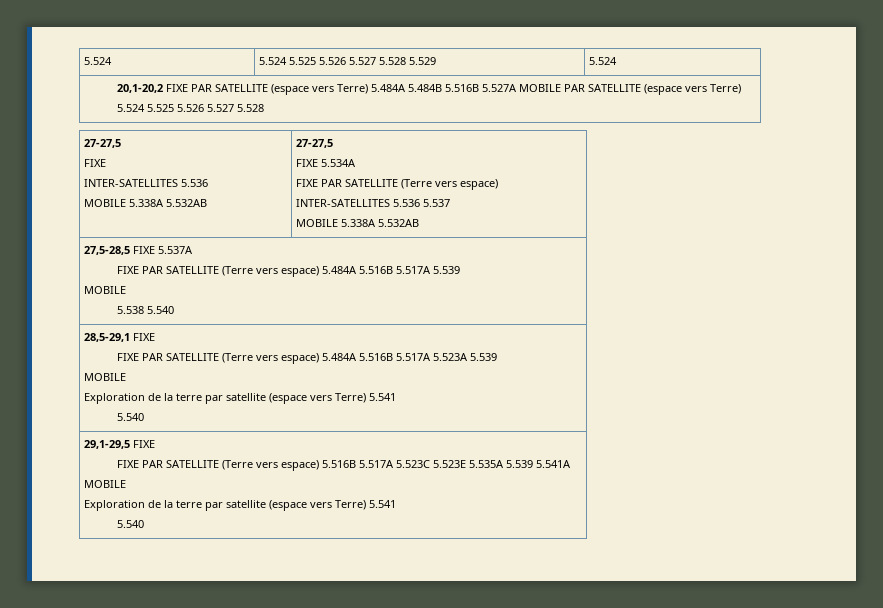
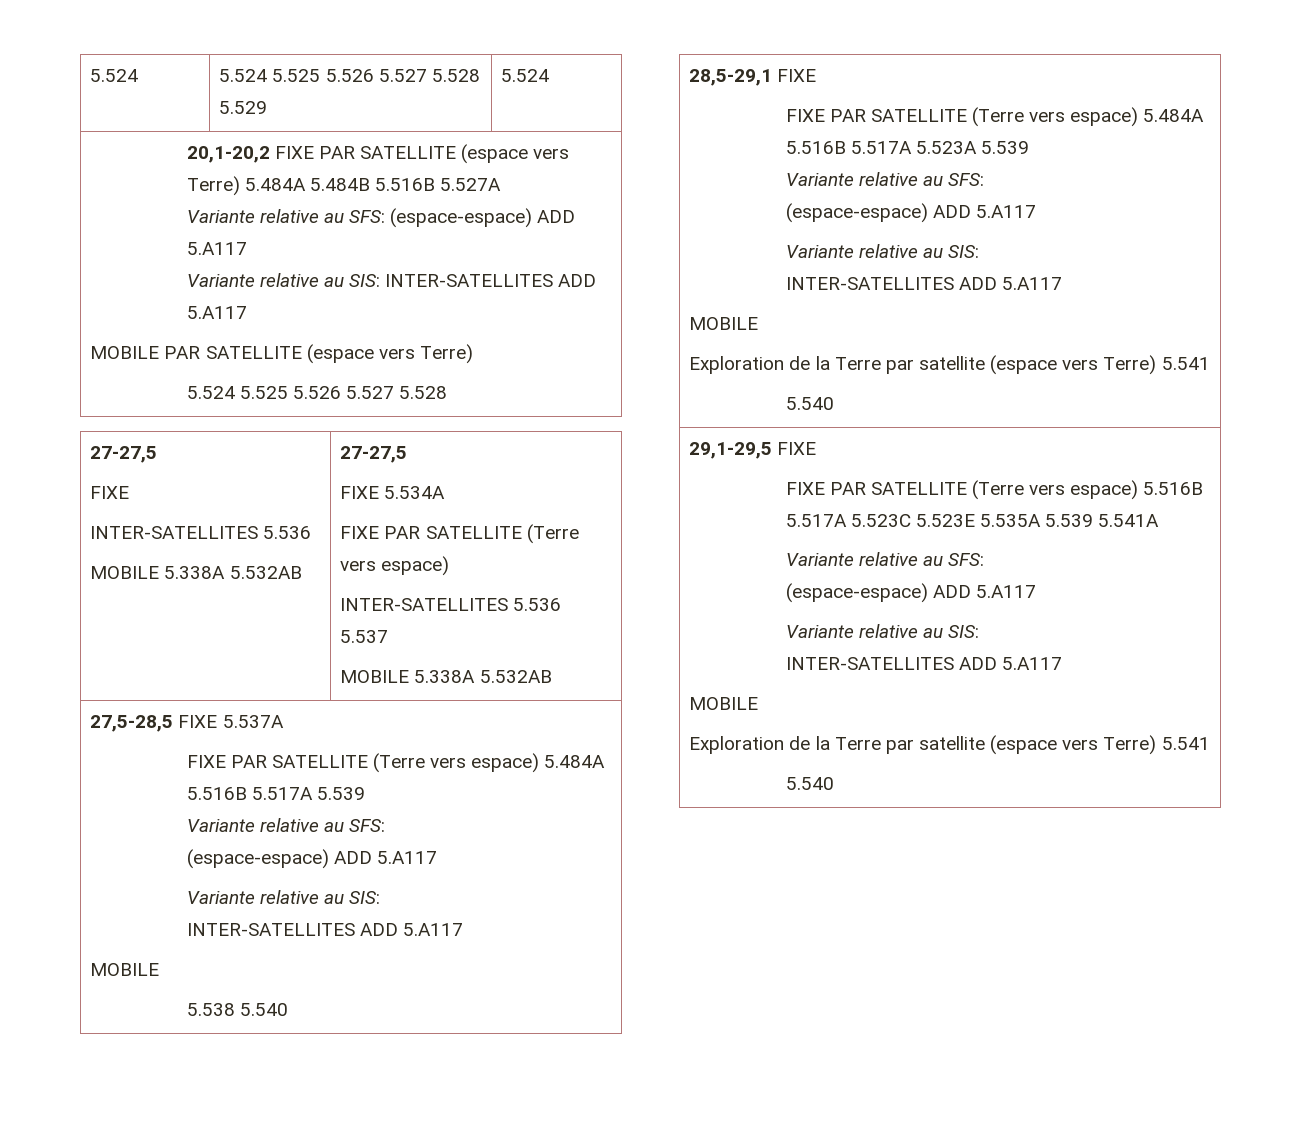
(518, 88) none -> [186,208,576,228] [186,242,247,255] [186,273,597,287] [186,306,247,319] // Variante relative au SFS: (espace-espace) ADD 5.A117 // Variante relative au SIS: INTER-SATELLITES ADD 5.A117 //
(461, 270) none -> [186,818,385,832] [186,849,437,869] [186,890,380,904] [186,923,463,936] // Variante relative au SFS: // (espace-espace) ADD 5.A117 // Variante relative au SIS: // INTER-SATELLITES ADD 5.A117
[83,373,126,381] [83,393,202,404] // MOBILE // Exploration de la terre -> [785,172,984,186] [785,203,1036,223] [785,244,979,258] [785,277,1062,290] [689,317,759,330] [689,356,881,374] // Variante relative au SFS: // (espace-espace) ADD 5.A117 // Variante relative au SIS: // INTER-SATELLITES ADD 5.A117 // MOBILE // Exploration de la Terre
[83,480,126,488] [83,500,202,511] // MOBILE // Exploration de la terre -> [785,552,984,566] [785,583,1036,603] [785,624,979,638] [785,657,1062,670] [689,697,759,710] [689,736,881,754] // Variante relative au SFS: // (espace-espace) ADD 5.A117 // Variante relative au SIS: // INTER-SATELLITES ADD 5.A117 // MOBILE // Exploration de la Terre

